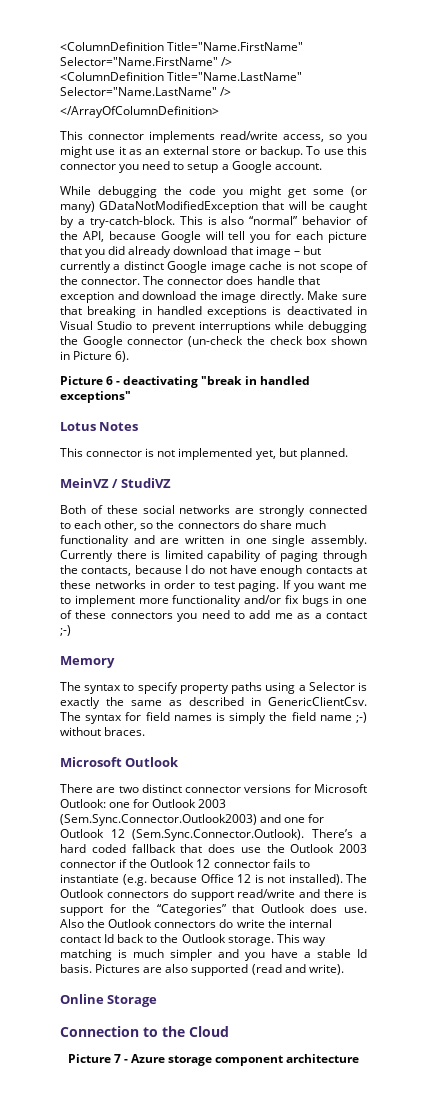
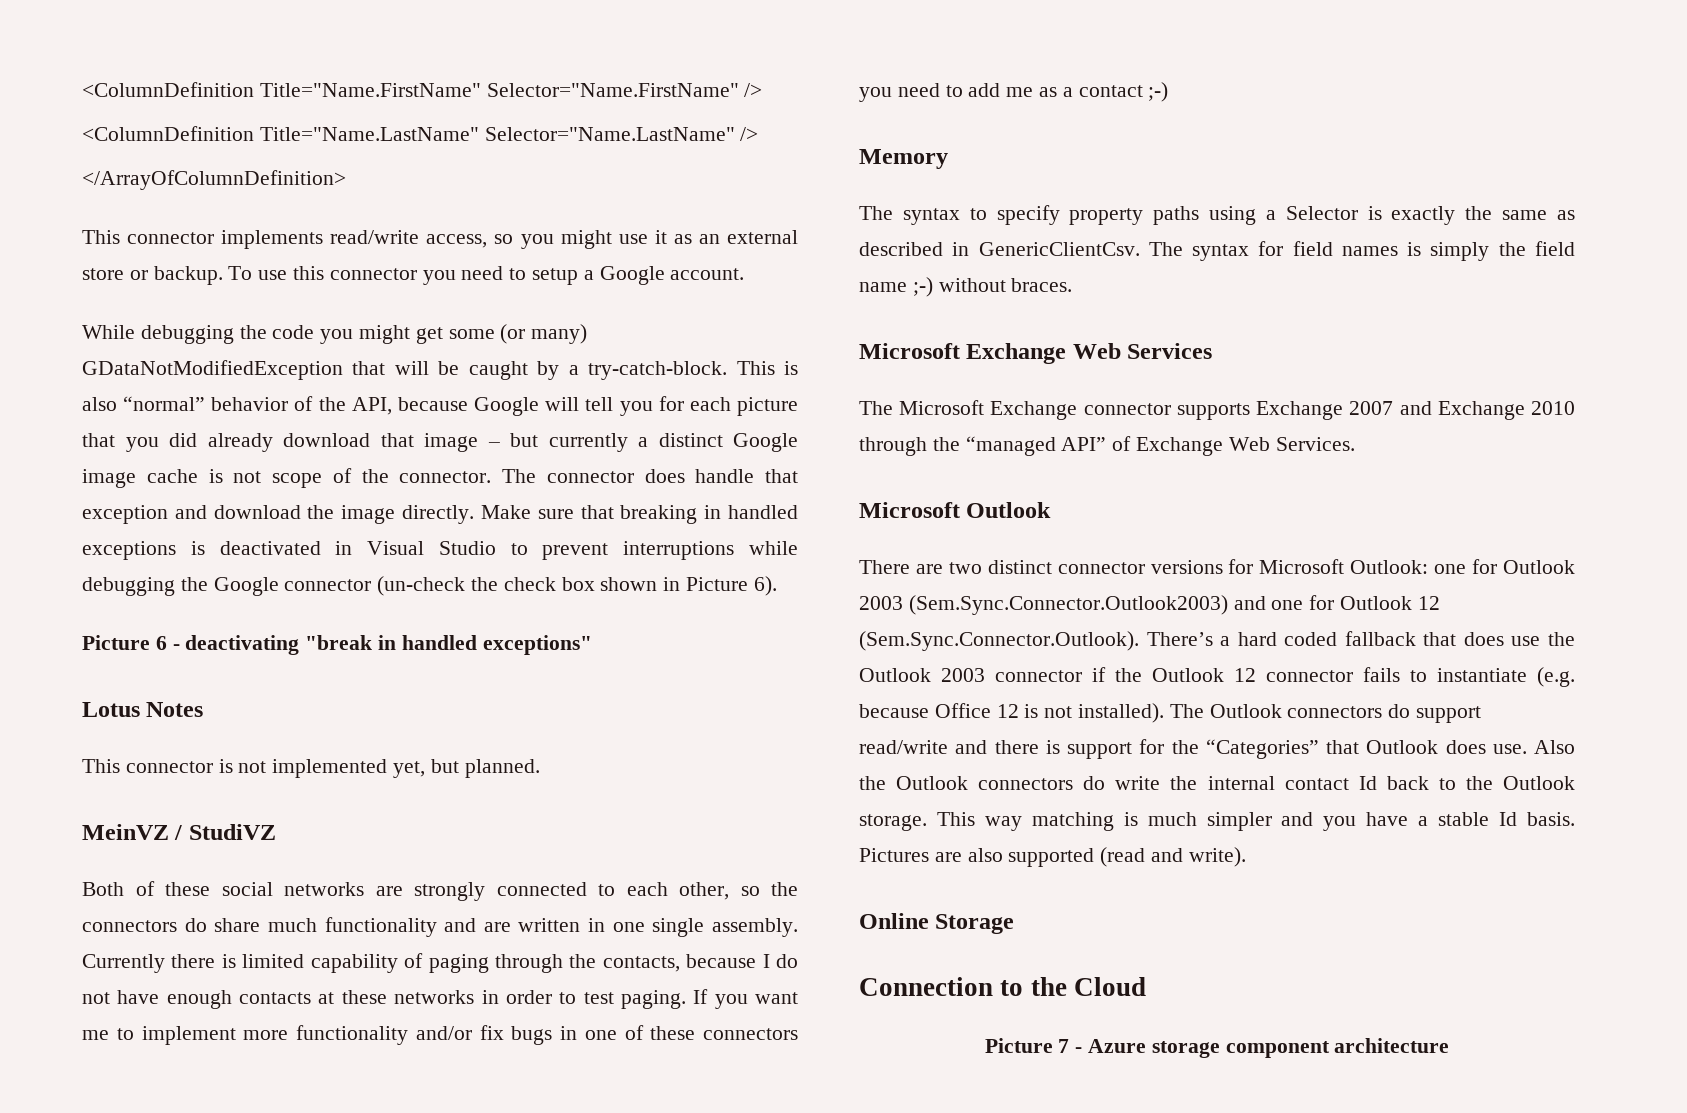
(146, 731) none -> [859,343,1213,364] [859,400,1575,420] [859,436,1355,456] // Microsoft Exchange Web Services // The Microsoft Exchange connector supports Exchange 2007 and Exchange 2010 through the “managed API” of Exchange Web Services.

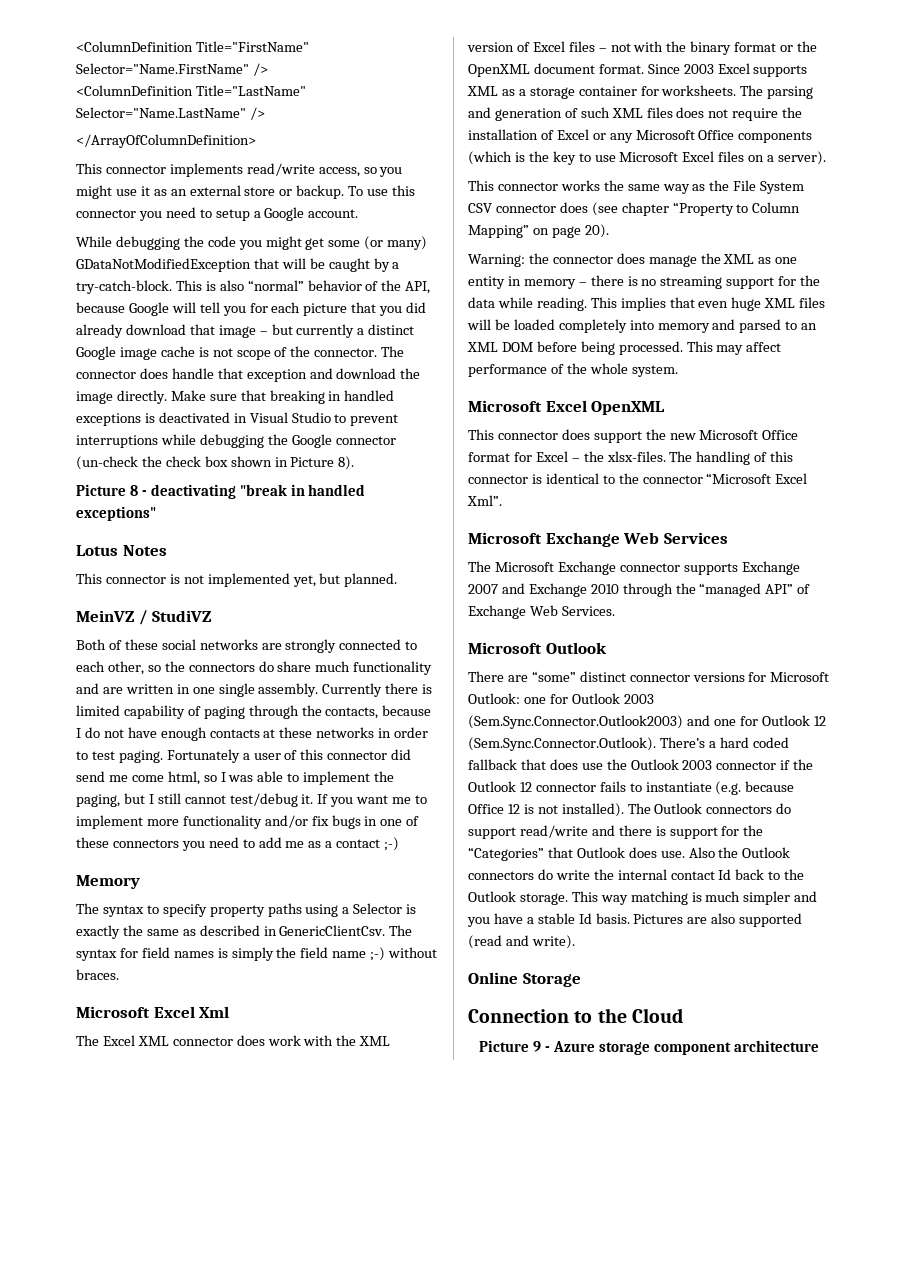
[82,82,481,97] <ColumnDefinition Title="Name.FirstName" -> [76,41,309,52] <ColumnDefinition Title="FirstName"
[259,127,479,141] Title="Name.LastName" -> [195,85,306,96] Title="LastName"
[753,576,777,596] [82,635,167,650] 6). // Picture 6 -> [338,456,355,470] [76,484,138,496] 8). // Picture 8
(686, 999) none -> [166,749,412,763] [76,771,395,785] [76,793,314,807] Fortunately a user of this connector did send me come html, so I was able to implement the paging, but I still cannot test/debug it.
(1073, 285) none -> [76,1006,230,1018] [76,1035,391,1046] [467,41,818,55] [468,63,808,77] [467,85,814,99] [468,107,803,121] [468,129,813,143] [468,151,827,165] [468,180,805,194] [468,202,801,216] [468,224,609,238] [468,253,798,267] [468,275,821,289] [468,297,826,311] [467,319,818,333] [467,341,782,355] [468,363,678,377] [468,400,666,415] [468,429,799,443] [468,451,794,465] [468,473,808,484] [467,495,502,506] // Microsoft Excel Xml // The Excel XML connector does work with the XML version of Excel files – not with the binary format or the OpenXML document format. Since 2003 Excel supports XML as a storage container for worksheets. The parsing and generation of such XML files does not require the installation of Excel or any Microsoft Office components (which is the key to use Microsoft Excel files on a server). // This connector works the same way as the File System CSV connector does (see chapter “Property to Column Mapping” on page 20). // Warning: the connector does manage the XML as one entity in memory – there is no streaming support for the data while reading. This implies that even huge XML files will be loaded completely into memory and parsed to an XML DOM before being processed. This may affect performance of the whole system. // Microsoft Excel OpenXML // This connector does support the new Microsoft Office format for Excel – the xlsx-files. The handling of this connector is identical to the connector “Microsoft Excel Xml”.
[948,562,982,574] two -> [531,671,576,682] “some”
[1058,1039,1070,1053] 7 -> [533,1041,542,1052] 9

